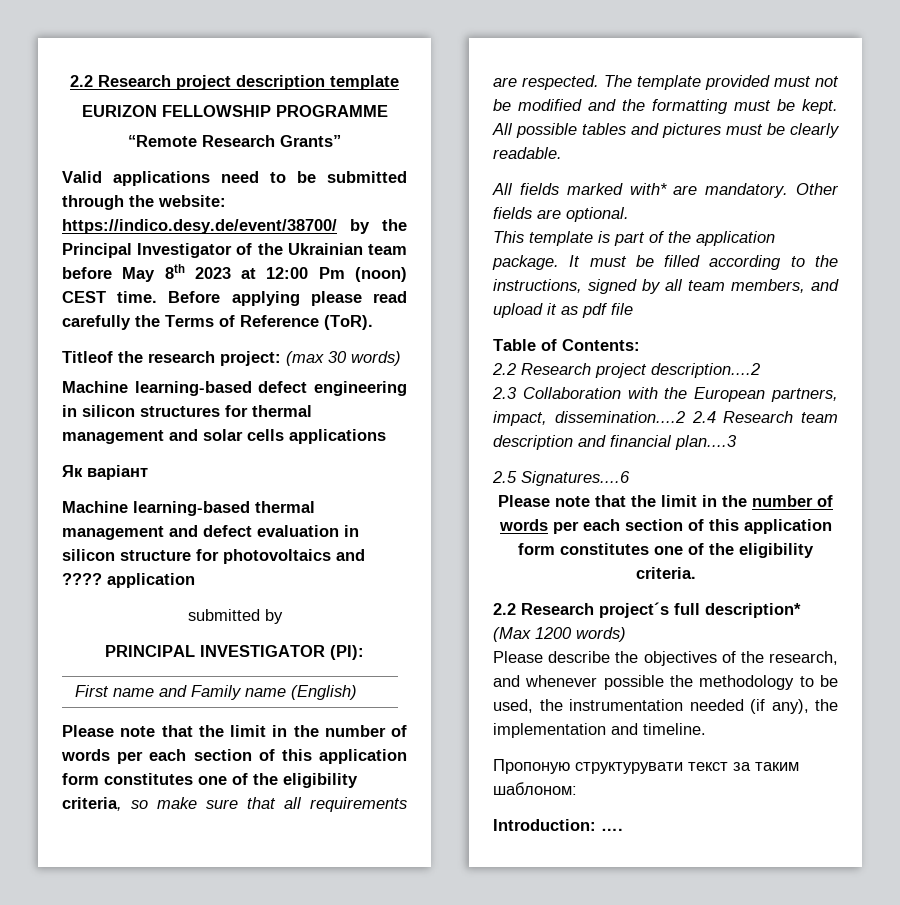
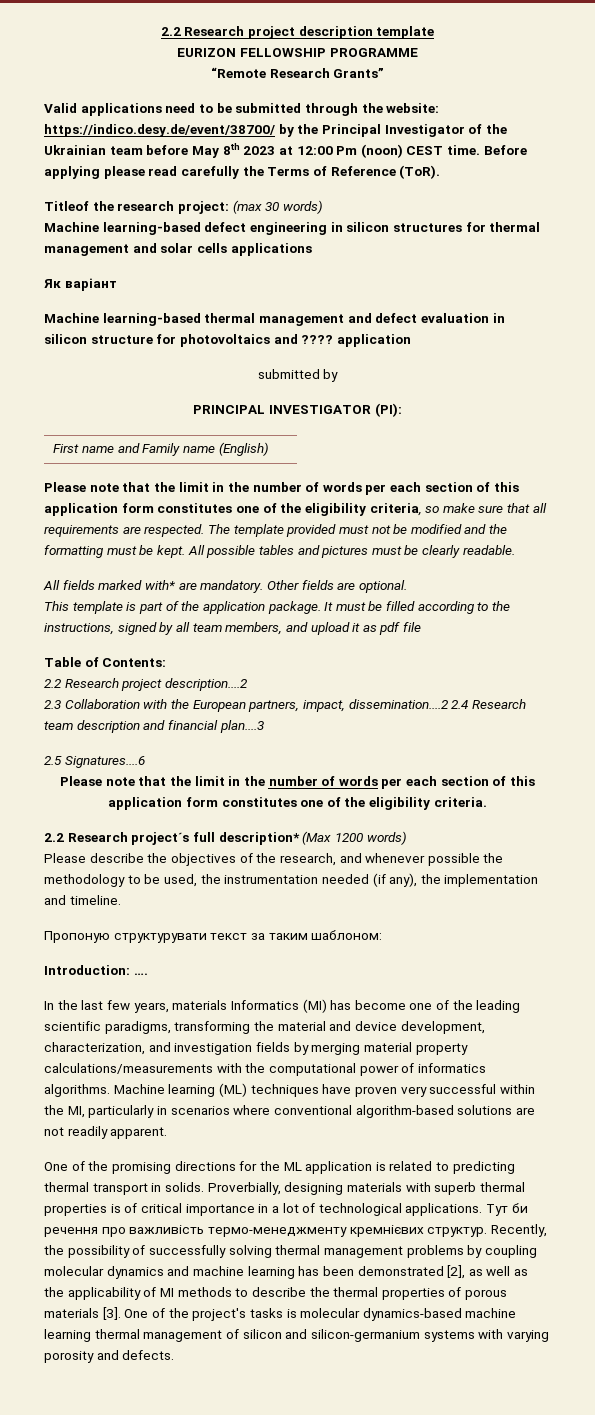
(623, 829) none -> [44,999,521,1013] [44,1021,485,1034] [44,1042,468,1055] [44,1063,486,1076] [44,1083,535,1097] [44,1105,535,1118] [44,1126,168,1139] [44,1161,515,1174] [44,1182,525,1195] [44,1203,528,1216] [44,1224,547,1237] [44,1245,537,1258] [44,1265,529,1279] [44,1287,508,1300] [44,1307,517,1321] [44,1329,549,1342] [44,1350,175,1363] // In the last few years, materials Informatics (MI) has become one of the leading scientific paradigms, transforming the material and device development, characterization, and investigation fields by merging material property calculations/measurements with the computational power of informatics algorithms. Machine learning (ML) techniques have proven very successful within the MI, particularly in scenarios where conventional algorithm-based solutions are not readily apparent. // One of the promising directions for the ML application is related to predicting thermal transport in solids. Proverbially, designing materials with superb thermal properties is of critical importance in a lot of technological applications. Тут би речення про важливість термо-менеджменту кремнієвих структур. Recently, the possibility of successfully solving thermal management problems by coupling molecular dynamics and machine learning has been demonstrated [2], as well as the applicability of MI methods to describe the thermal properties of porous materials [3]. One of the project's tasks is molecular dynamics-based machine learning thermal management of silicon and silicon-germanium systems with varying porosity and defects.

